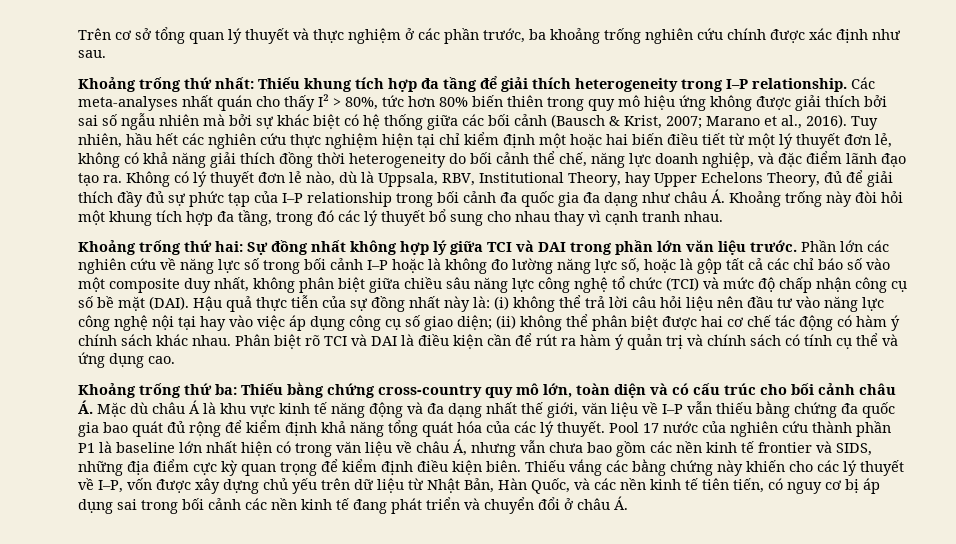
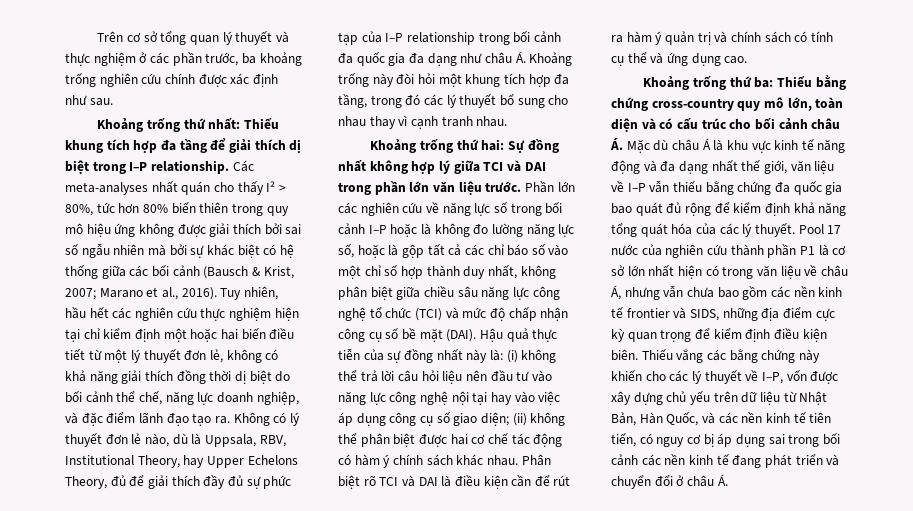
[575,78,678,92] heterogeneity -> [289,139,302,154] [65,160,89,174] dị biệt
[349,153,446,168] heterogeneity -> [234,370,272,384] dị biệt
[109,278,180,293] composite -> [364,265,460,279] chỉ số hợp thành
[116,442,175,453] baseline -> [832,245,847,255] [611,265,625,276] cơ sở

